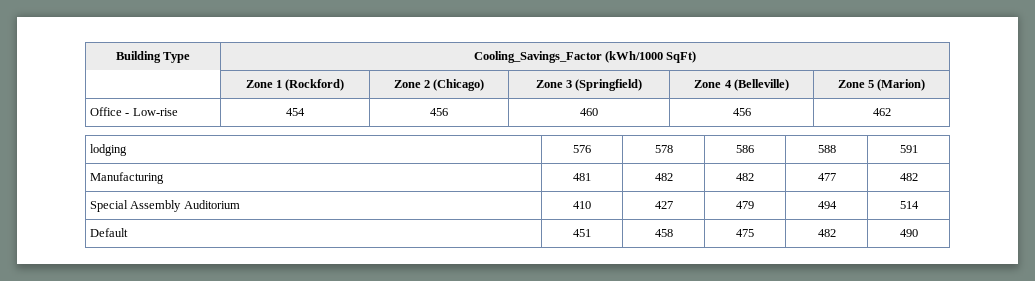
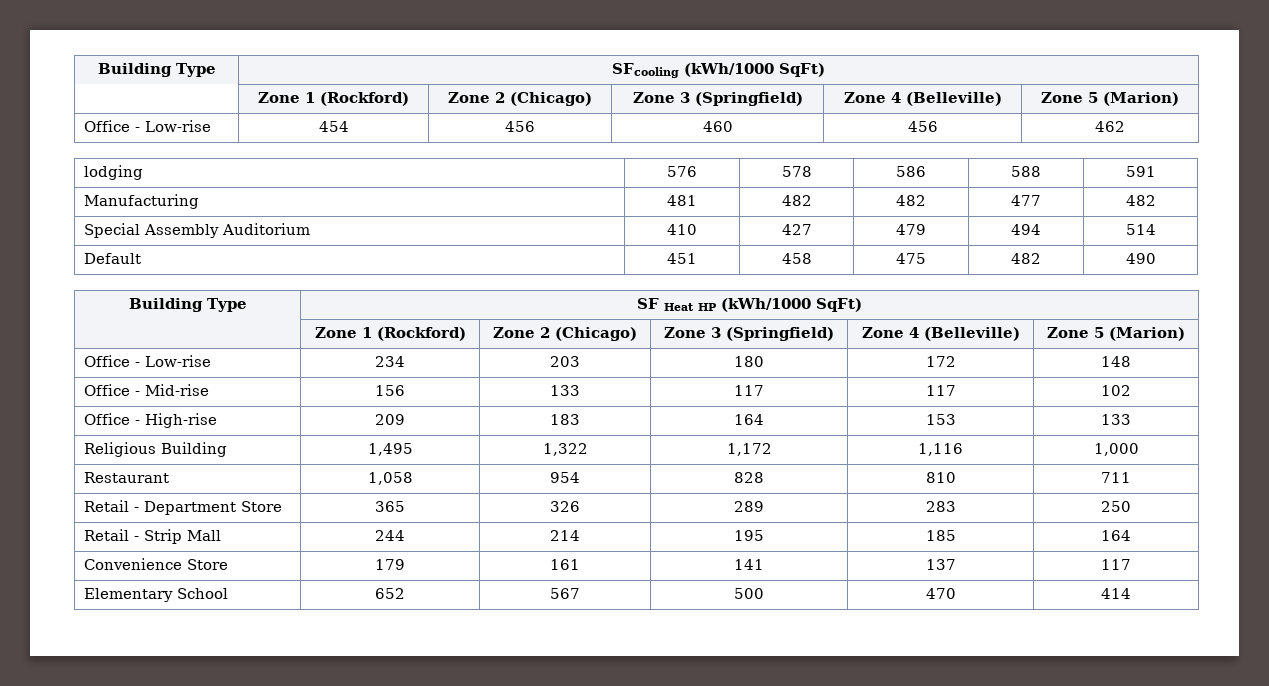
[115,51,191,63] [473,51,602,63] Building Type | Cooling_Savings_Factor -> [97,63,216,77] [611,63,679,78] Building Type | SFcooling
(918, 233) none -> [128,298,247,312] [636,298,862,312] [314,327,466,341] [493,327,637,341] [664,327,834,341] [861,327,1020,341] [1047,327,1185,341] [84,355,212,367] [375,356,405,367] [550,356,580,367] [734,356,764,367] [925,356,956,367] [1101,356,1131,367] [84,384,210,396] [375,385,405,396] [550,385,580,396] [734,385,764,396] [925,385,956,396] [1101,385,1131,396] [84,413,218,428] [375,414,405,425] [550,414,580,425] [734,414,764,425] [925,414,956,425] [1101,414,1131,425] [84,442,228,457] [367,443,413,456] [542,443,588,456] [726,443,772,456] [918,443,963,456] [1093,443,1139,456] [84,472,170,483] [367,472,413,485] [550,472,580,483] [734,472,764,483] [925,472,956,483] [1101,472,1131,483] [84,500,283,515] [375,501,405,512] [550,501,580,512] [734,501,764,512] [925,501,956,512] [1101,501,1131,512] [84,529,222,544] [375,530,405,541] [550,530,580,541] [734,530,764,541] [925,530,956,541] [1101,530,1131,541] [84,558,229,570] [375,559,405,570] [550,559,580,570] [734,559,764,570] [925,559,956,570] [1101,559,1131,570] [84,588,229,602] [375,588,405,599] [550,588,580,599] [734,588,764,599] [925,588,956,599] [1101,588,1131,599] // Building Type | SF Heat HP (kWh/1000 SqFt) // | Zone 1 (Rockford) | Zone 2 (Chicago) | Zone 3 (Springfield) | Zone 4 (Belleville) | Zone 5 (Marion) // Office - Low-rise | 234 | 203 | 180 | 172 | 148 // Office - Mid-rise | 156 | 133 | 117 | 117 | 102 // Office - High-rise | 209 | 183 | 164 | 153 | 133 // Religious Building | 1,495 | 1,322 | 1,172 | 1,116 | 1,000 // Restaurant | 1,058 | 954 | 828 | 810 | 711 // Retail - Department Store | 365 | 326 | 289 | 283 | 250 // Retail - Strip Mall | 244 | 214 | 195 | 185 | 164 // Convenience Store | 179 | 161 | 141 | 137 | 117 // Elementary School | 652 | 567 | 500 | 470 | 414

